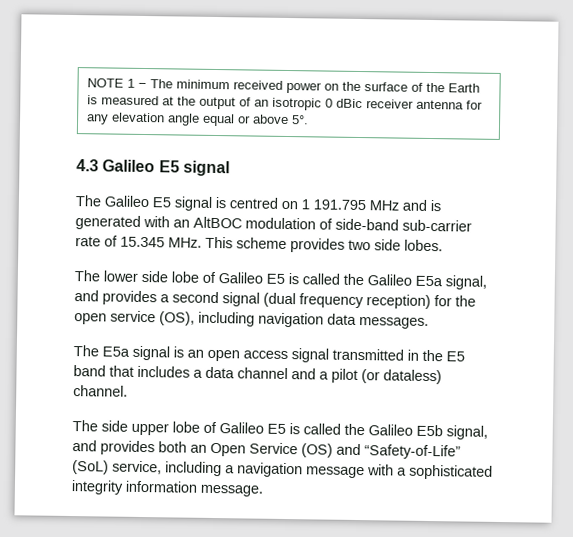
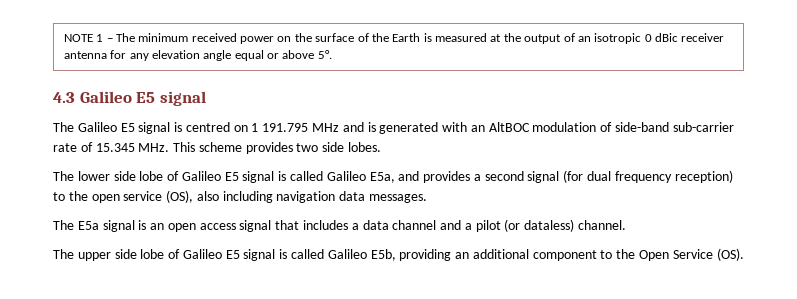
[288,273,487,290] is called the Galileo E5a signal, -> [242,171,395,183] signal is called Galileo E5a,
[263,292,296,308] (dual -> [563,170,612,183] (for dual
[434,295,452,307] for -> [53,192,65,201] to
(195, 318) none -> [196,191,219,201] also
[332,348,465,362] [73,365,106,377] transmitted in the E5 band -> (272, 226) none
[101,420,488,440] [72,440,461,460] [72,460,493,480] [71,480,263,497] side upper lobe of Galileo E5 is called the Galileo E5b signal, and provides both an Open Service (OS) and “Safety-of-Life” (SoL) service, including a navigation message with a sophisticated integrity information message. -> [77,248,744,261] upper side lobe of Galileo E5 signal is called Galileo E5b, providing an additional component to the Open Service (OS).

